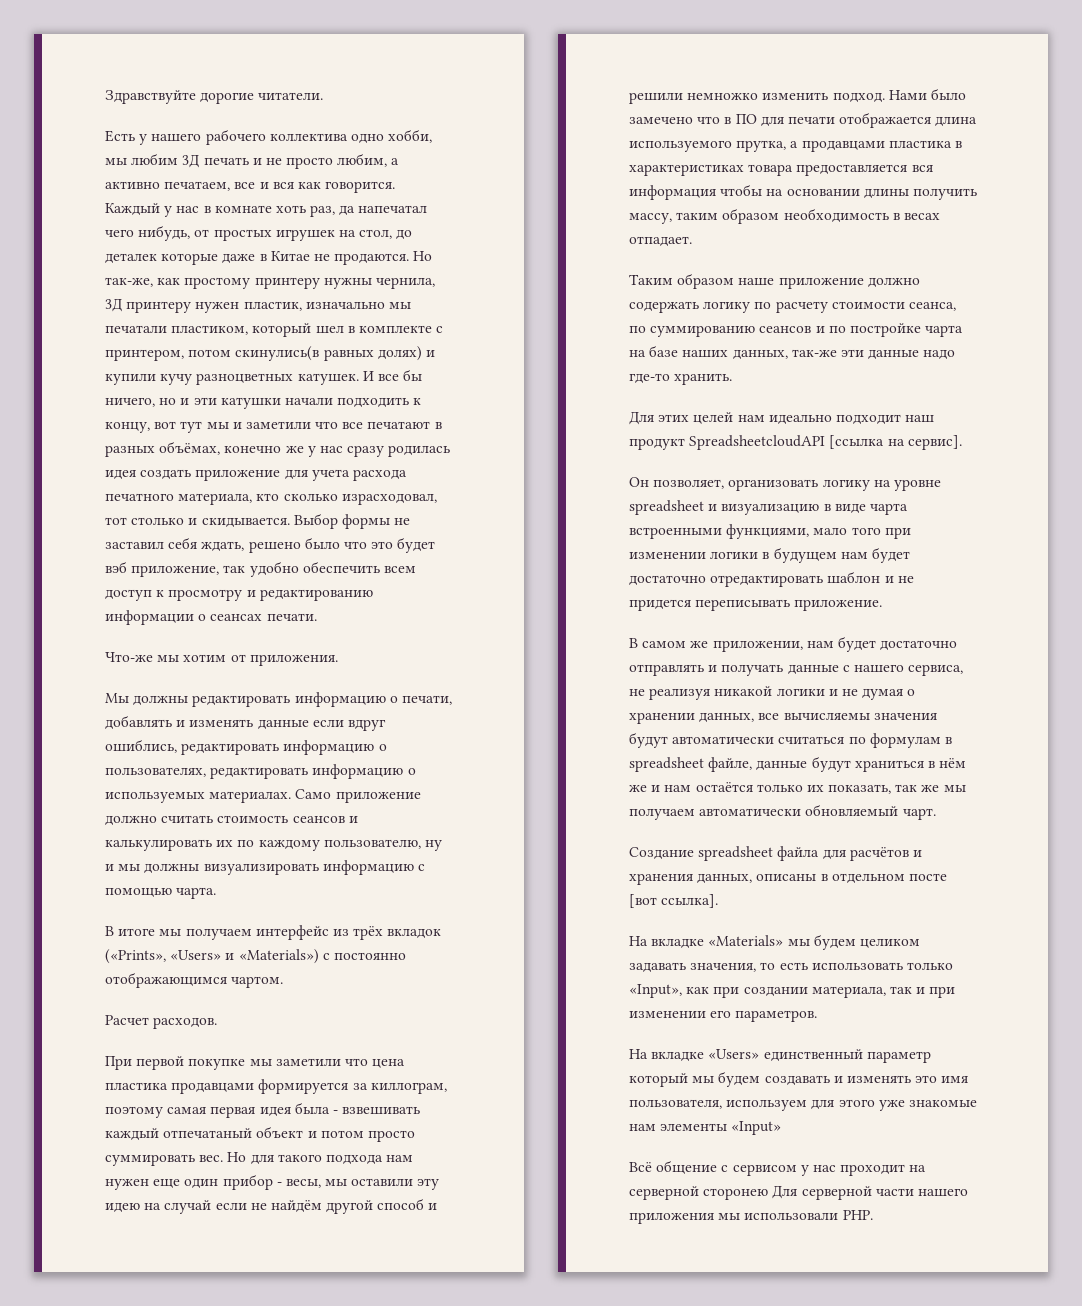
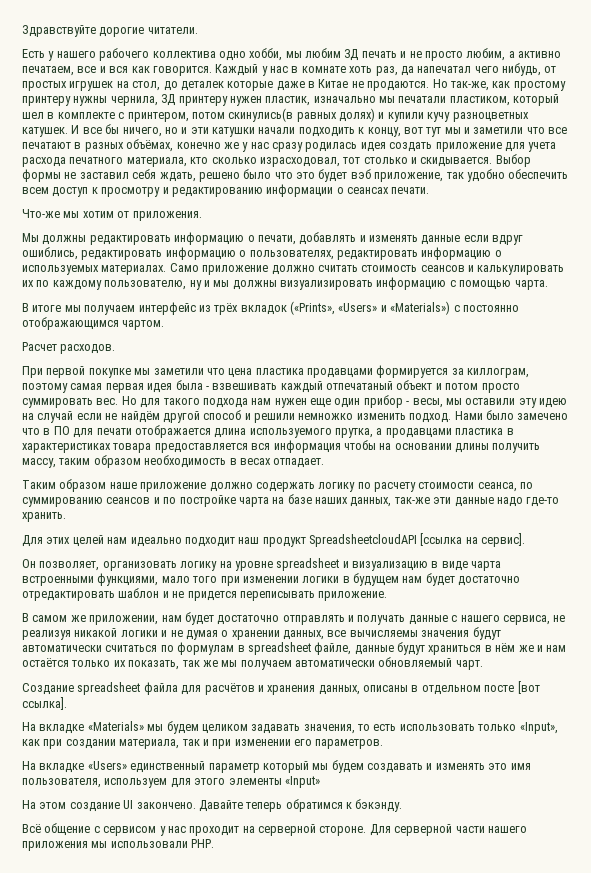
[878,1100,977,1111] [629,1124,656,1131] уже знакомые нам -> (226, 781) none
(782, 1128) none -> [22,799,403,812] // На этом создание UI закончено. Давайте теперь обратимся к бэкэнду.
[703,1188,769,1200] сторонею -> [319,826,367,836] стороне.

